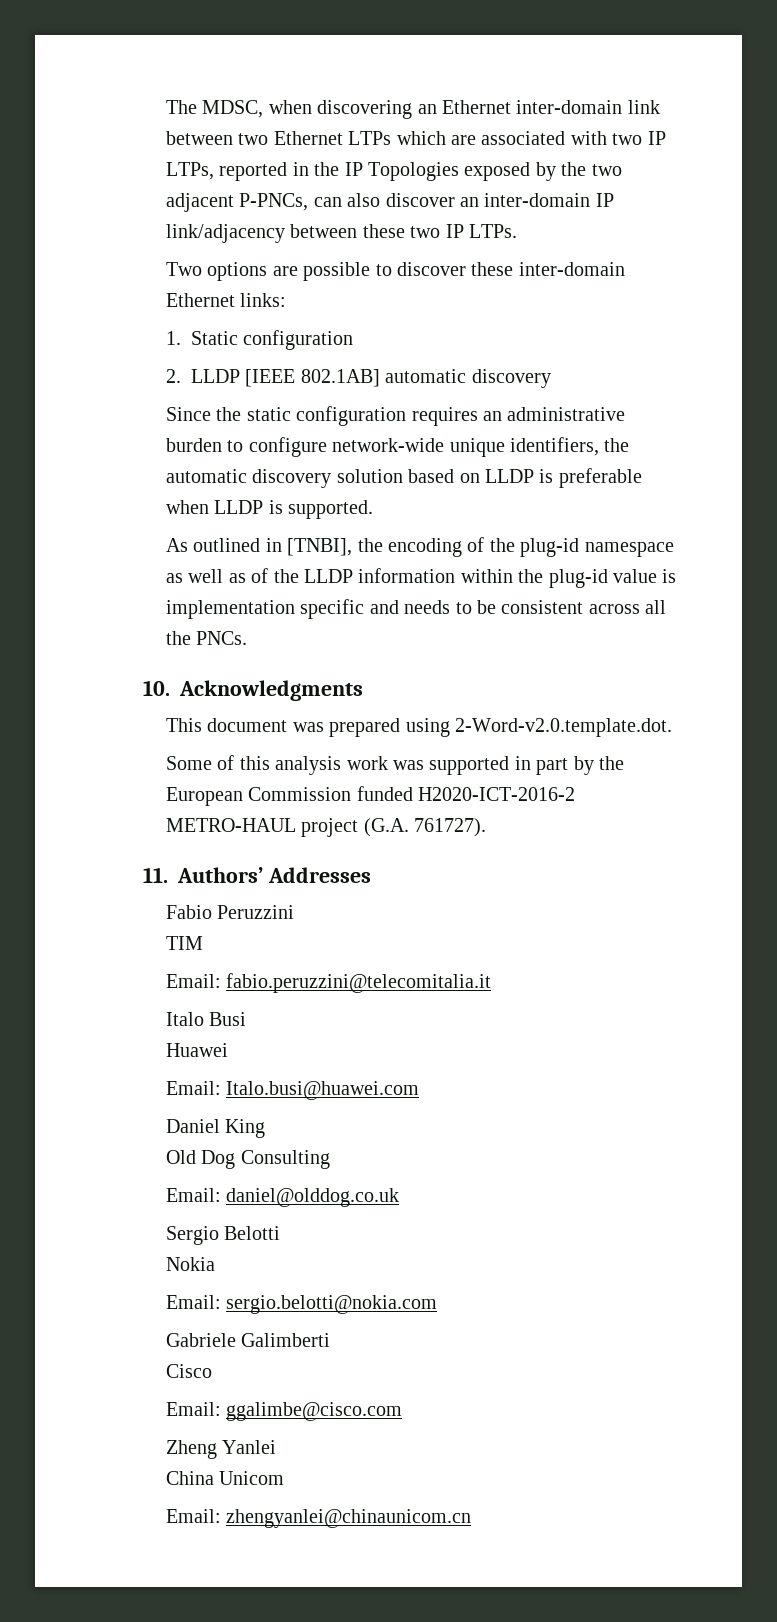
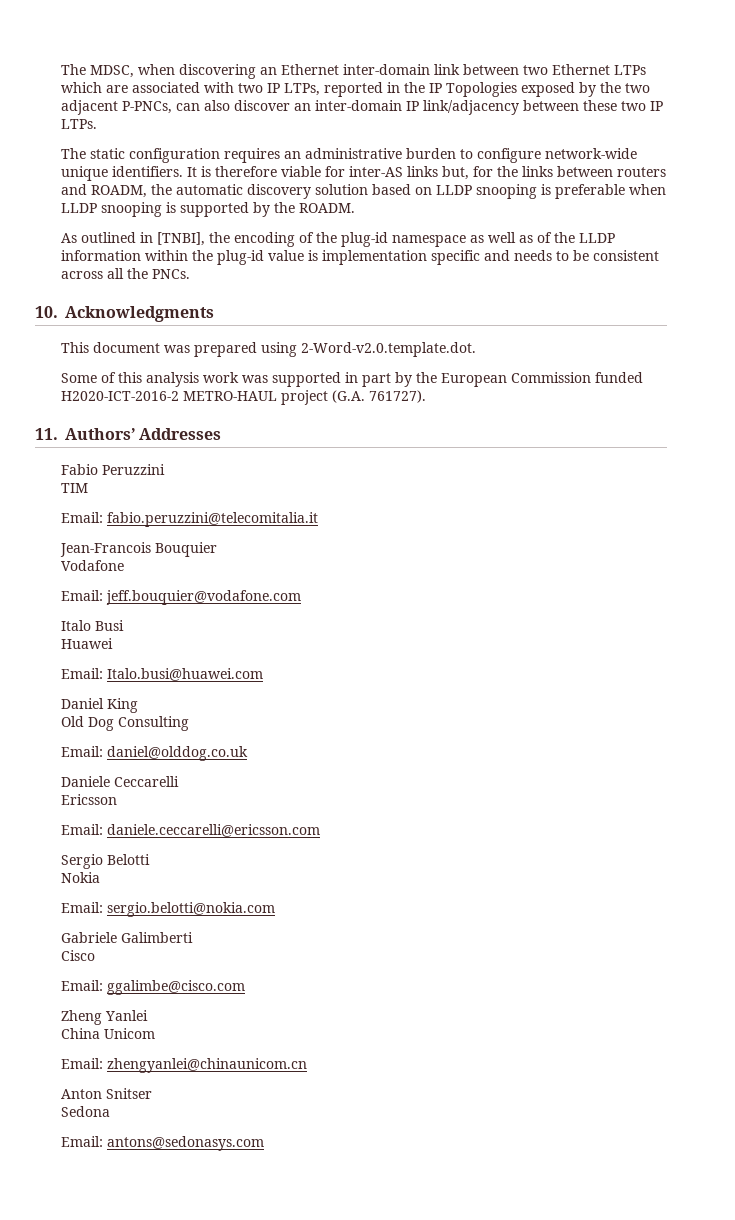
[166,262,625,281] [166,293,287,307] [166,330,354,350] [166,369,551,388] [166,407,242,421] Two options are possible to discover these inter-domain Ethernet links: // 1. Static configuration // 2. LLDP [IEEE 802.1AB] automatic discovery // Since the -> [60,148,86,159] The
[510,437,600,456] identifiers, -> [111,166,666,180] [60,184,147,198] identifiers. It is therefore viable for inter-AS links but, for the links between routers and ROADM,
(535, 476) none -> [475,184,537,199] snooping
[268,500,374,519] is supported. -> [100,202,355,217] snooping is supported by the ROADM.
(492, 983) none -> [59,542,217,557] [60,560,124,571] [60,590,301,605] // Jean-Francois Bouquier // Vodafone // Email: jeff.bouquier@vodafone.com
(400, 1197) none -> [60,776,179,787] [60,794,117,805] [60,824,320,837] // Daniele Ceccarelli // Ericsson // Email: daniele.ceccarelli@ericsson.com
(472, 1518) none -> [60,1088,152,1099] [60,1106,110,1117] [60,1136,264,1151] // Anton Snitser // Sedona // Email: antons@sedonasys.com

